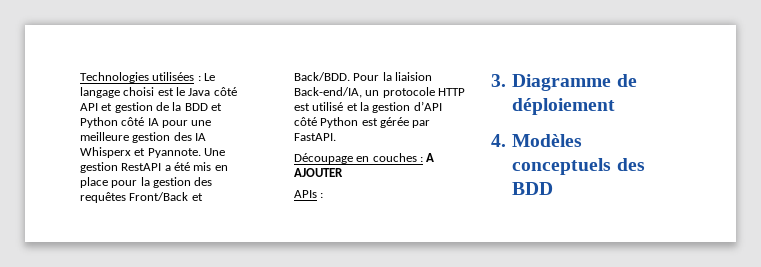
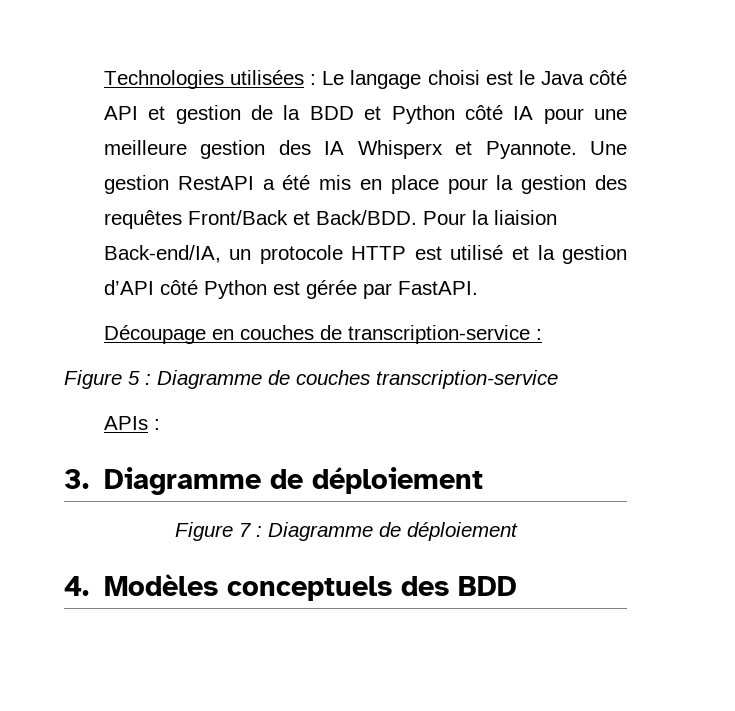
[419,153,435,162] [293,168,343,177] : A AJOUTER -> [319,325,542,344] [64,370,558,389] de transcription-service : // Figure 5 : Diagramme de couches transcription-service
(616, 106) none -> [174,522,518,541] // Figure 7 : Diagramme de déploiement

